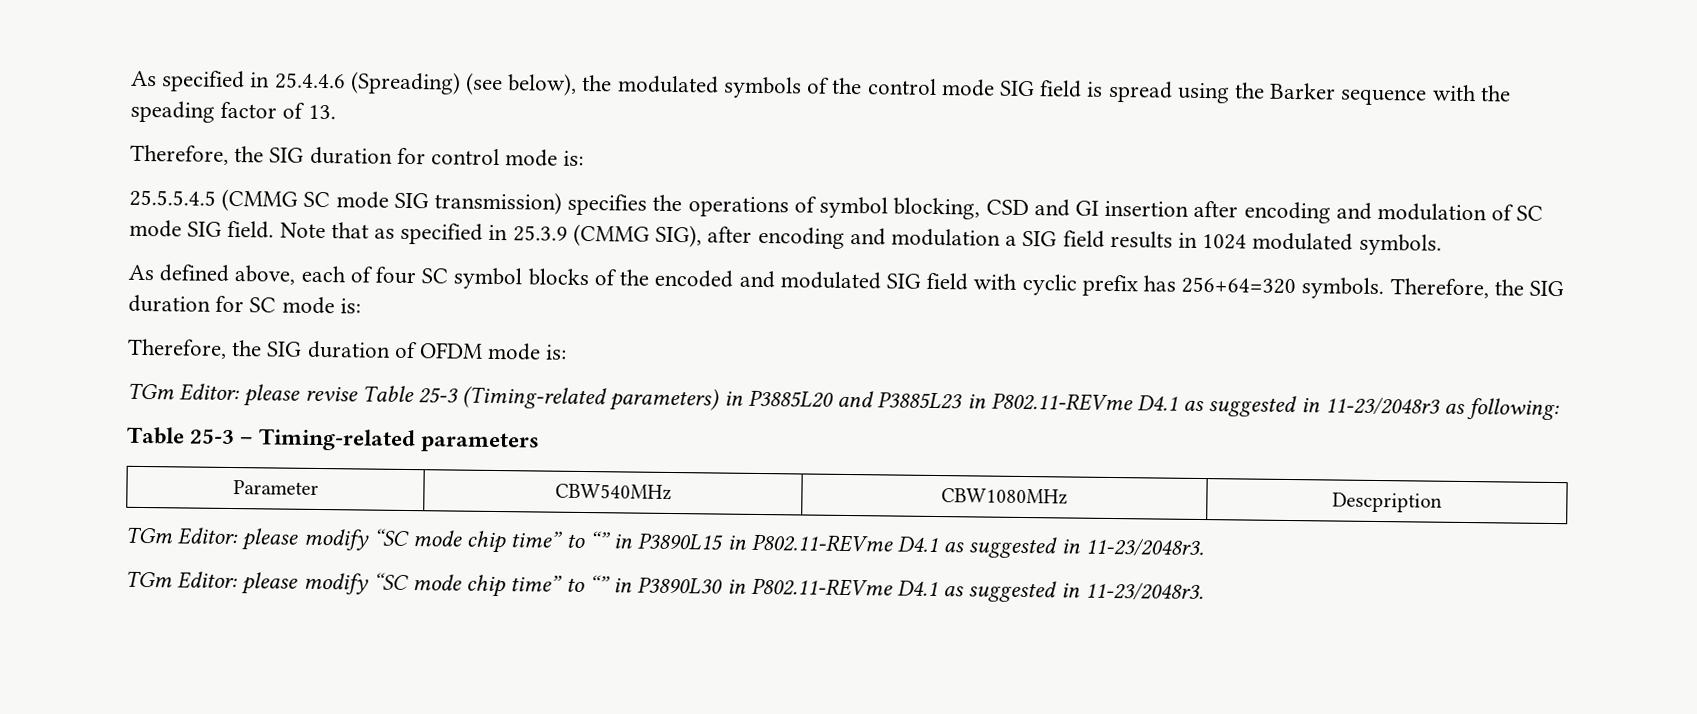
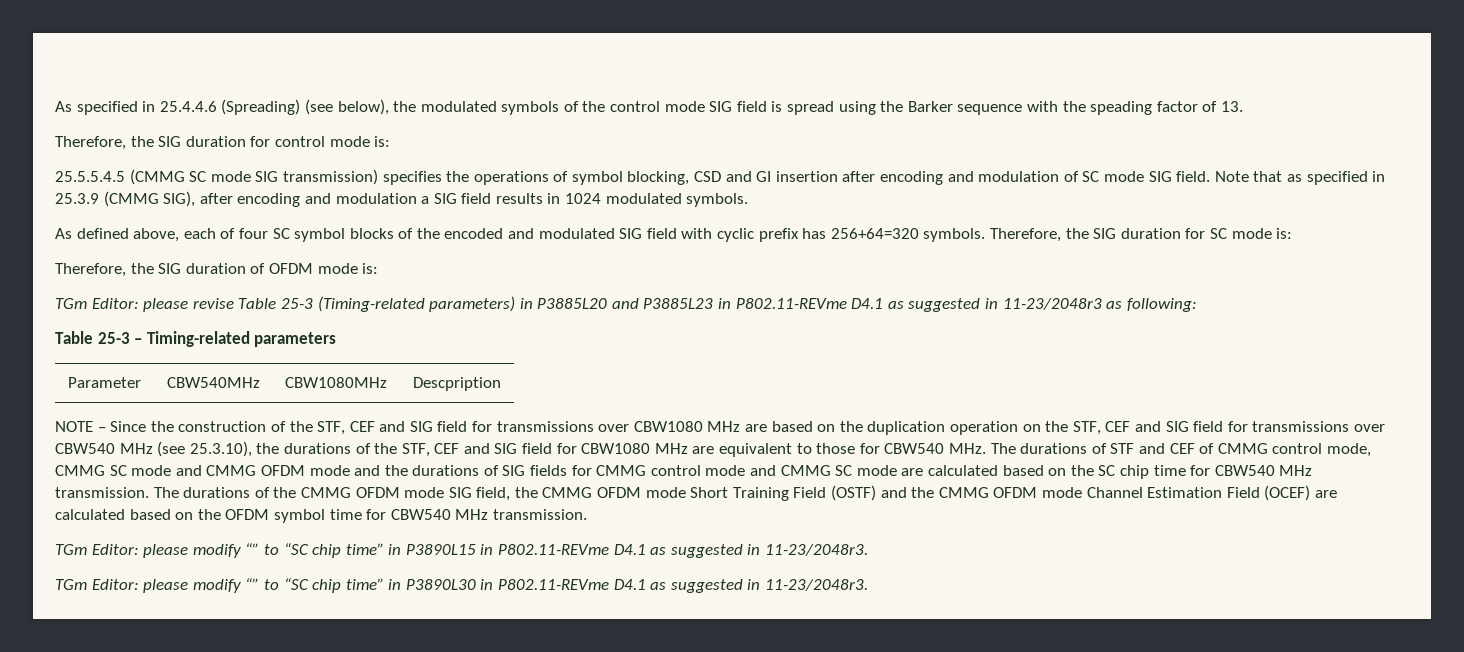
[125,526,611,554] TGm Editor: please modify “SC mode chip time” to “” -> [55,421,1385,435] [55,441,1371,457] [55,465,1313,479] [55,485,1337,501] [55,509,587,523] [55,543,384,558] NOTE – Since the construction of the STF, CEF and SIG field for transmissions over CBW1080 MHz are based on the duplication operation on the STF, CEF and SIG field for transmissions over CBW540 MHz (see 25.3.10), the durations of the STF, CEF and SIG field for CBW1080 MHz are equivalent to those for CBW540 MHz. The durations of STF and CEF of CMMG control mode, CMMG SC mode and CMMG OFDM mode and the durations of SIG fields for CMMG control mode and CMMG SC mode are calculated based on the SC chip time for CBW540 MHz transmission. The durations of the CMMG OFDM mode SIG field, the CMMG OFDM mode Short Training Field (OSTF) and the CMMG OFDM mode Channel Estimation Field (OCEF) are calculated based on the OFDM symbol time for CBW540 MHz transmission. // TGm Editor: please modify “” to “SC chip time”
[372,572,610,598] “SC mode chip time” to “” -> [245,578,384,593] “” to “SC chip time”

